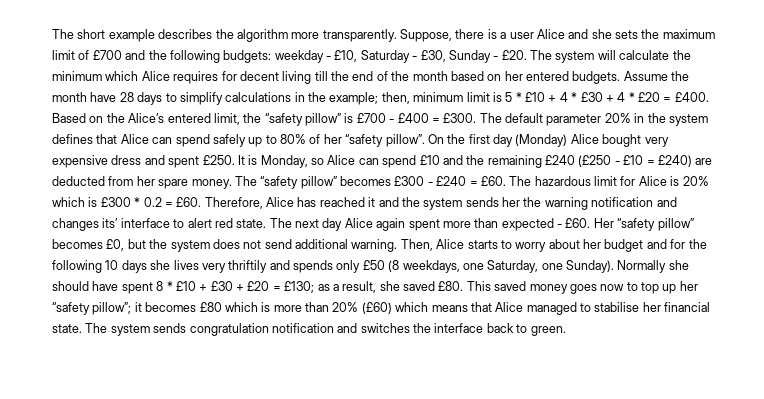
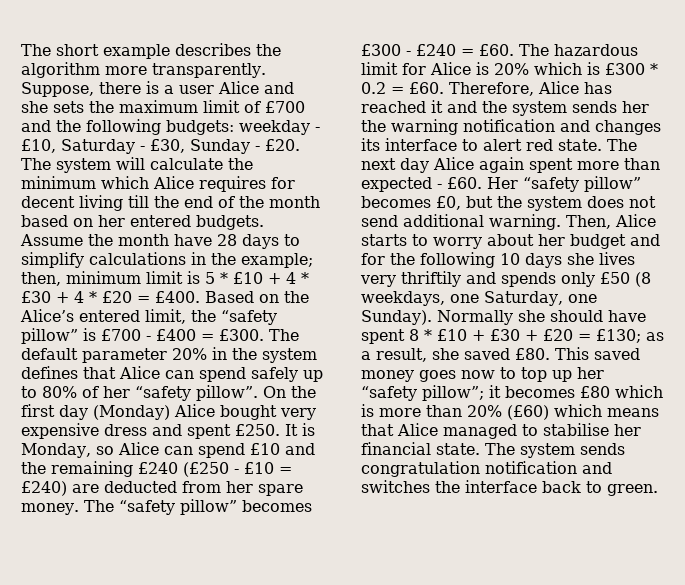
[102,218,119,228] its’ -> [361,138,380,151] its

